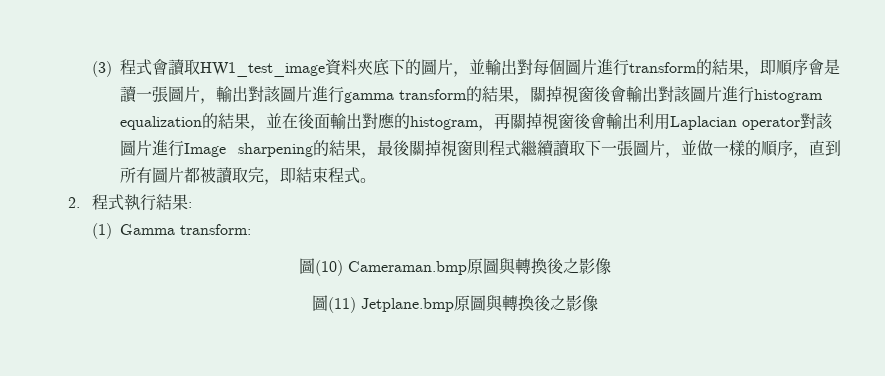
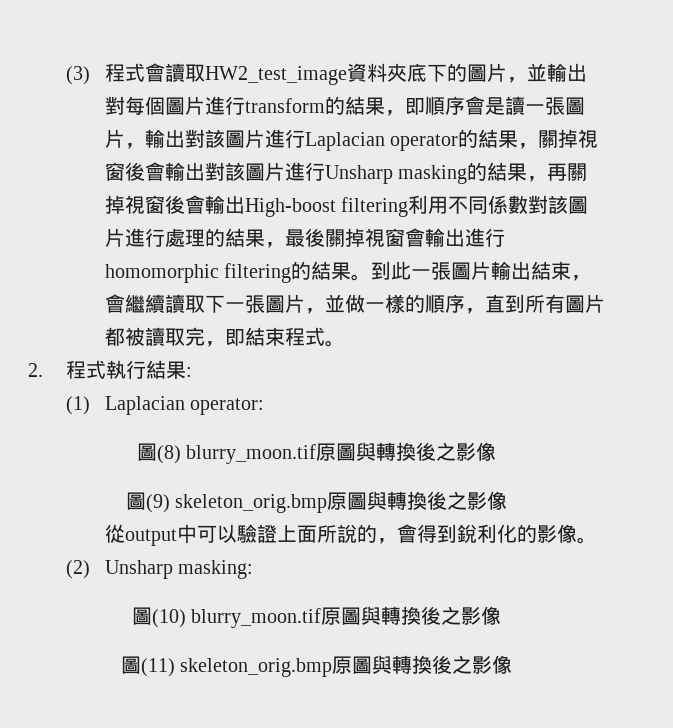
[200,62,326,77] HW1_test_image -> [204,66,347,85] HW2_test_image
[344,89,468,103] gamma transform -> [304,132,459,151] Laplacian operator
[754,89,824,103] [120,113,480,131] histogram equalization的結果，並在後面輸出對應的histogram -> [324,162,528,184] Unsharp masking的結果
[638,113,834,130] [120,140,313,157] 利用Laplacian operator對該圖片進行Image sharpening -> [244,195,589,217] [104,228,205,247] High-boost filtering利用不同係數對該圖片進行處理
[473,140,521,157] 則程式 -> [404,228,505,247] [104,261,592,283] [104,294,125,313] 會輸出進行homomorphic filtering的結果。到此一張圖片輸出結束，會
[120,224,252,235] Gamma transform: -> [104,396,265,415] [136,442,497,464] [125,491,508,513] [104,524,597,546] [66,560,254,579] Laplacian operator: // 圖(8) blurry_moon.tif原圖與轉換後之影像 // 圖(9) skeleton_orig.bmp原圖與轉換後之影像 // 從output中可以驗證上面所說的，會得到銳利化的影像。 // (2) Unsharp masking:
[347,261,467,275] Cameraman.bmp -> [191,608,322,628] blurry_moon.tif
[360,298,454,312] Jetplane.bmp -> [180,658,333,677] skeleton_orig.bmp

